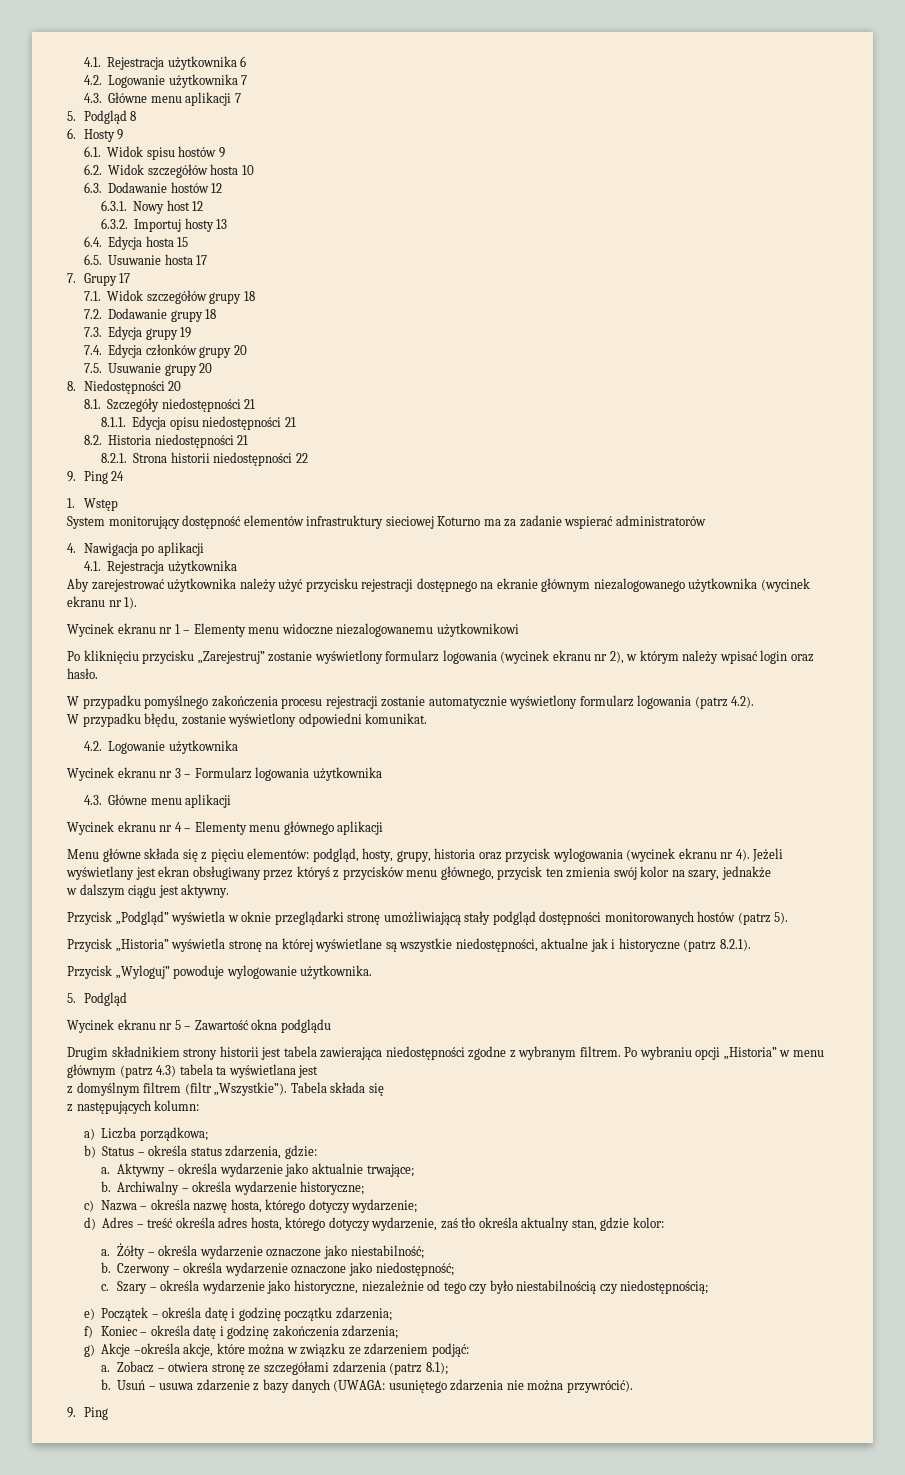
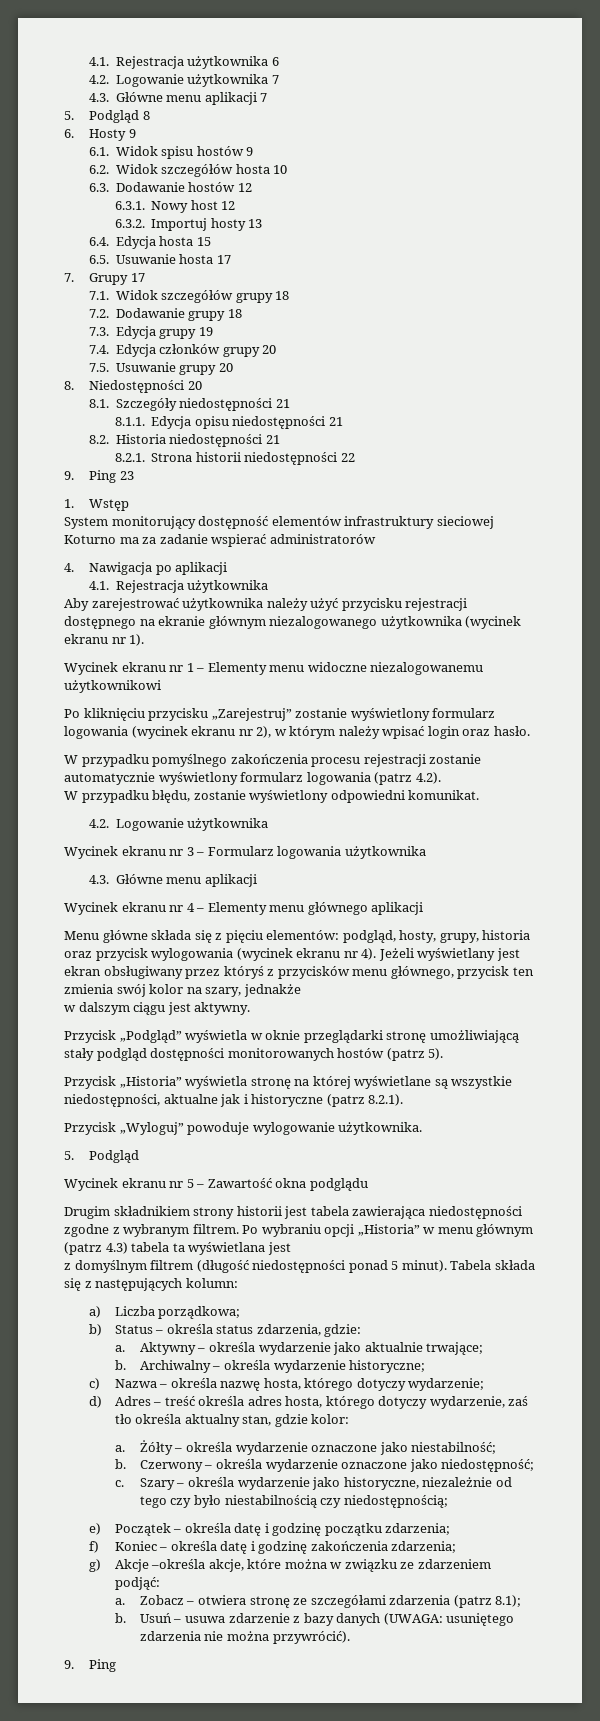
[111,471,125,481] 24 -> [119,471,134,480] 23
[184,1082,288,1096] (filtr „Wszystkie”). -> [196,1260,447,1273] (długość niedostępności ponad 5 minut).
(384, 1089) // -> (81, 1284) none

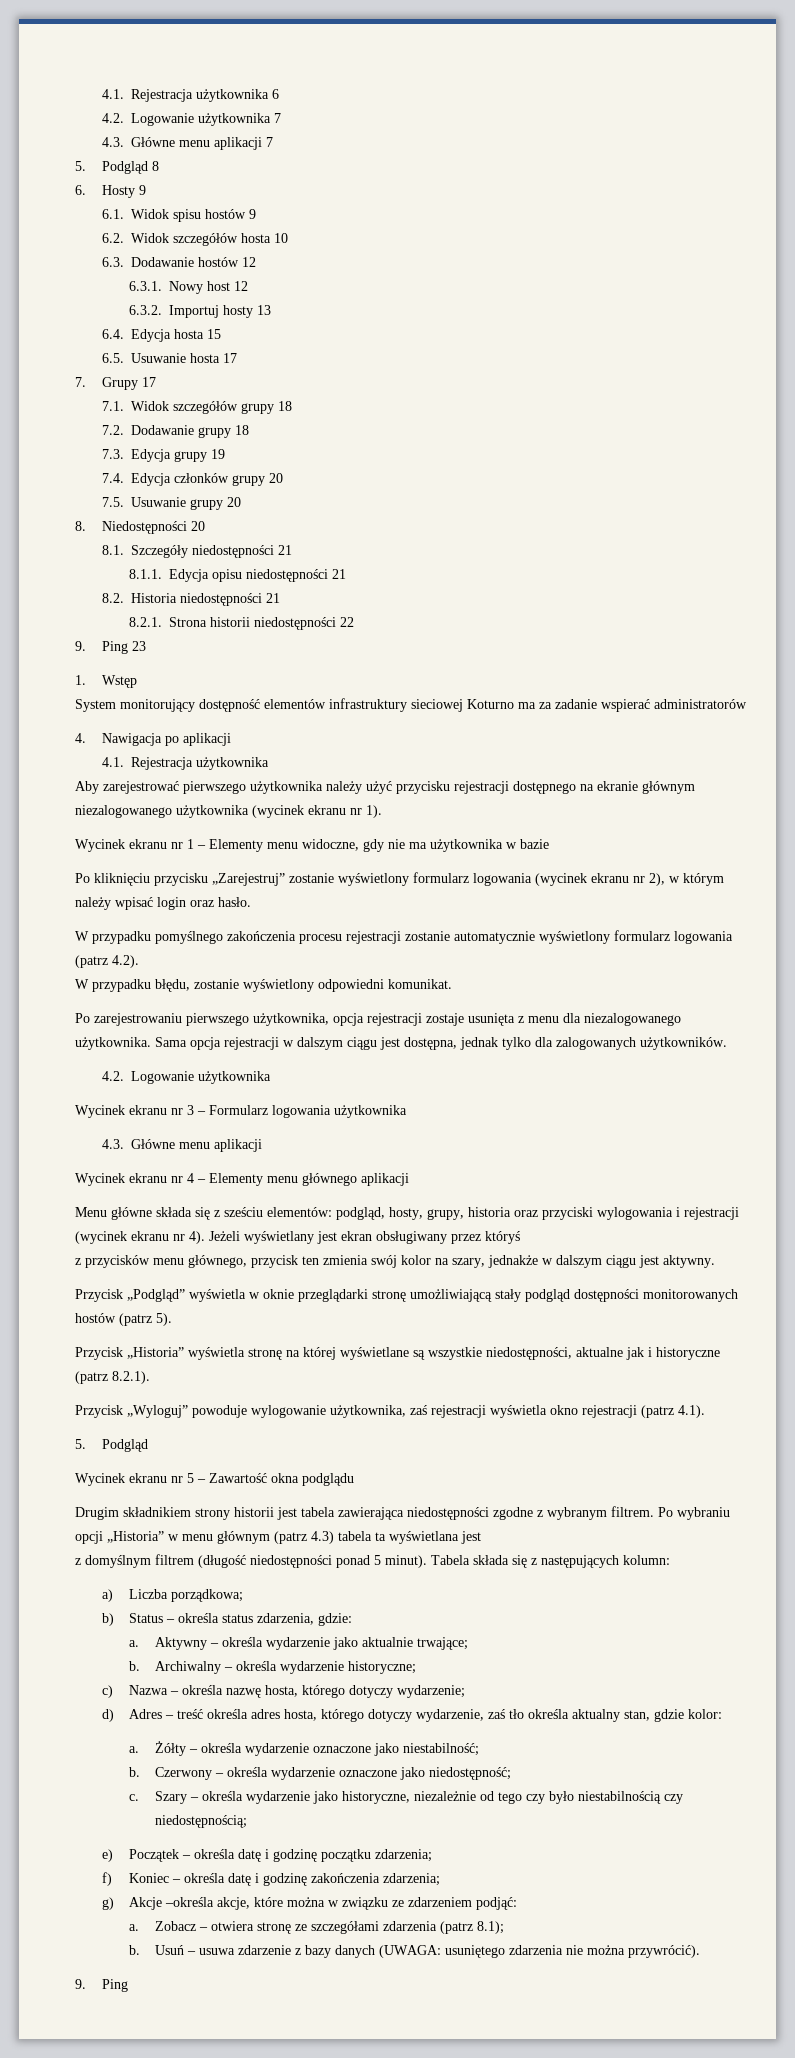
(179, 604) none -> [183,781,246,794] pierwszego
[307,662,484,675] [64,680,161,693] widoczne niezalogowanemu użytkownikowi -> [302,839,549,852] widoczne, gdy nie ma użytkownika w bazie
(480, 795) none -> [75,1013,681,1026] [75,1037,727,1050] // Po zarejestrowaniu pierwszego użytkownika, opcja rejestracji zostaje usunięta z menu dla niezalogowanego użytkownika. Sama opcja rejestracji w dalszym ciągu jest dostępna, jednak tylko dla zalogowanych użytkowników.
[225,930,263,943] pięciu -> [224,1207,263,1217] sześciu
[95,948,234,961] przycisk wylogowania -> [542,1207,739,1220] przyciski wylogowania i rejestracji
(264, 972) none -> (520, 1237) //
(301, 990) // -> (538, 1261) none
[338,1122,423,1135] użytkownika. -> [330,1405,705,1418] użytkownika, zaś rejestracji wyświetla okno rejestracji (patrz 4.1).

